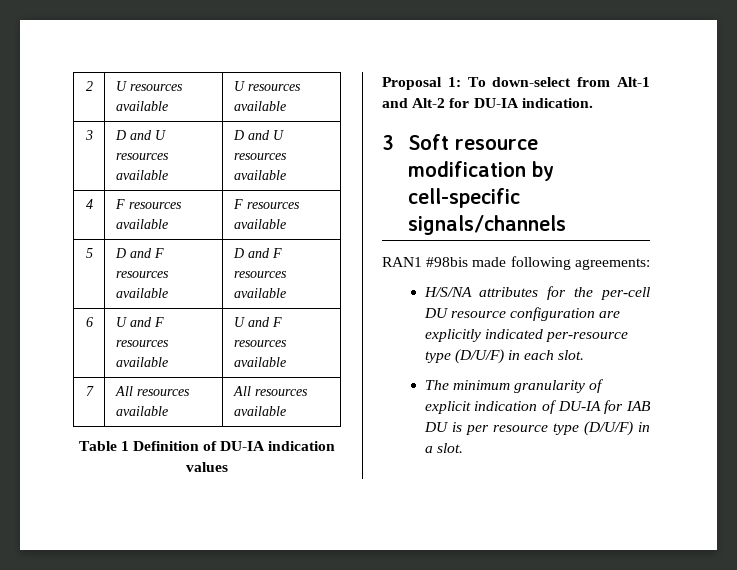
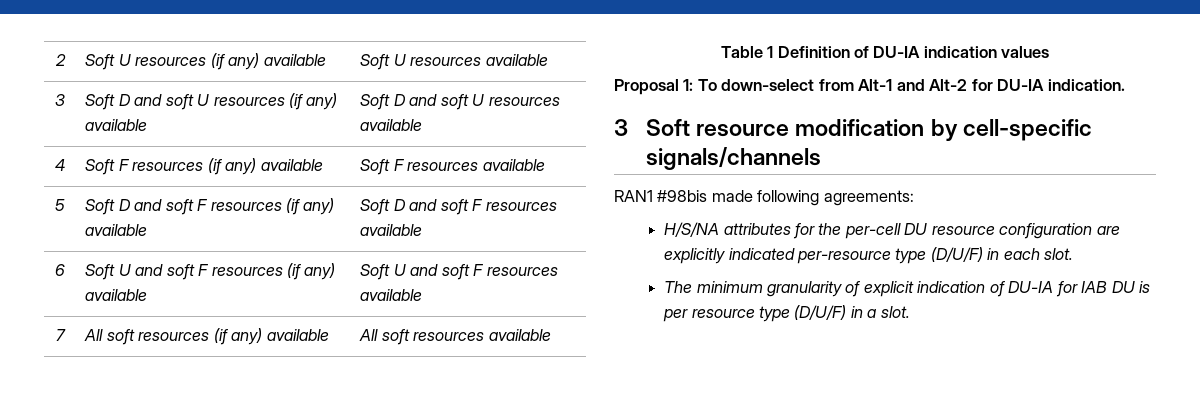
[115,81,183,91] [115,101,168,111] U resources available | -> [85,53,326,70] [360,54,391,70] Soft U resources (if any) available | Soft
[114,130,166,140] [115,153,169,160] [115,170,168,180] [232,130,270,140] D and U resources available | D and -> [85,93,338,110] [85,119,148,131] [360,94,469,110] Soft D and soft U resources (if any) available | Soft D and soft
[114,199,182,209] [115,219,168,229] F resources available | -> [85,158,323,175] [360,159,391,175] Soft F resources (if any) available | Soft
[114,248,164,258] [115,271,169,278] [115,288,168,298] [232,248,270,258] D and F resources available | D and -> [85,198,335,215] [85,224,148,236] [360,199,469,215] Soft D and soft F resources (if any) available | Soft D and soft
[115,317,164,327] [115,340,169,347] [115,357,168,367] [233,317,270,327] U and F resources available | U and -> [85,263,336,280] [85,289,148,301] [360,264,470,280] Soft U and soft F resources (if any) available | Soft U and soft
[136,389,190,396] resources -> [106,328,263,345] soft resources (if any)
(251, 391) none -> [381,329,410,345] soft

